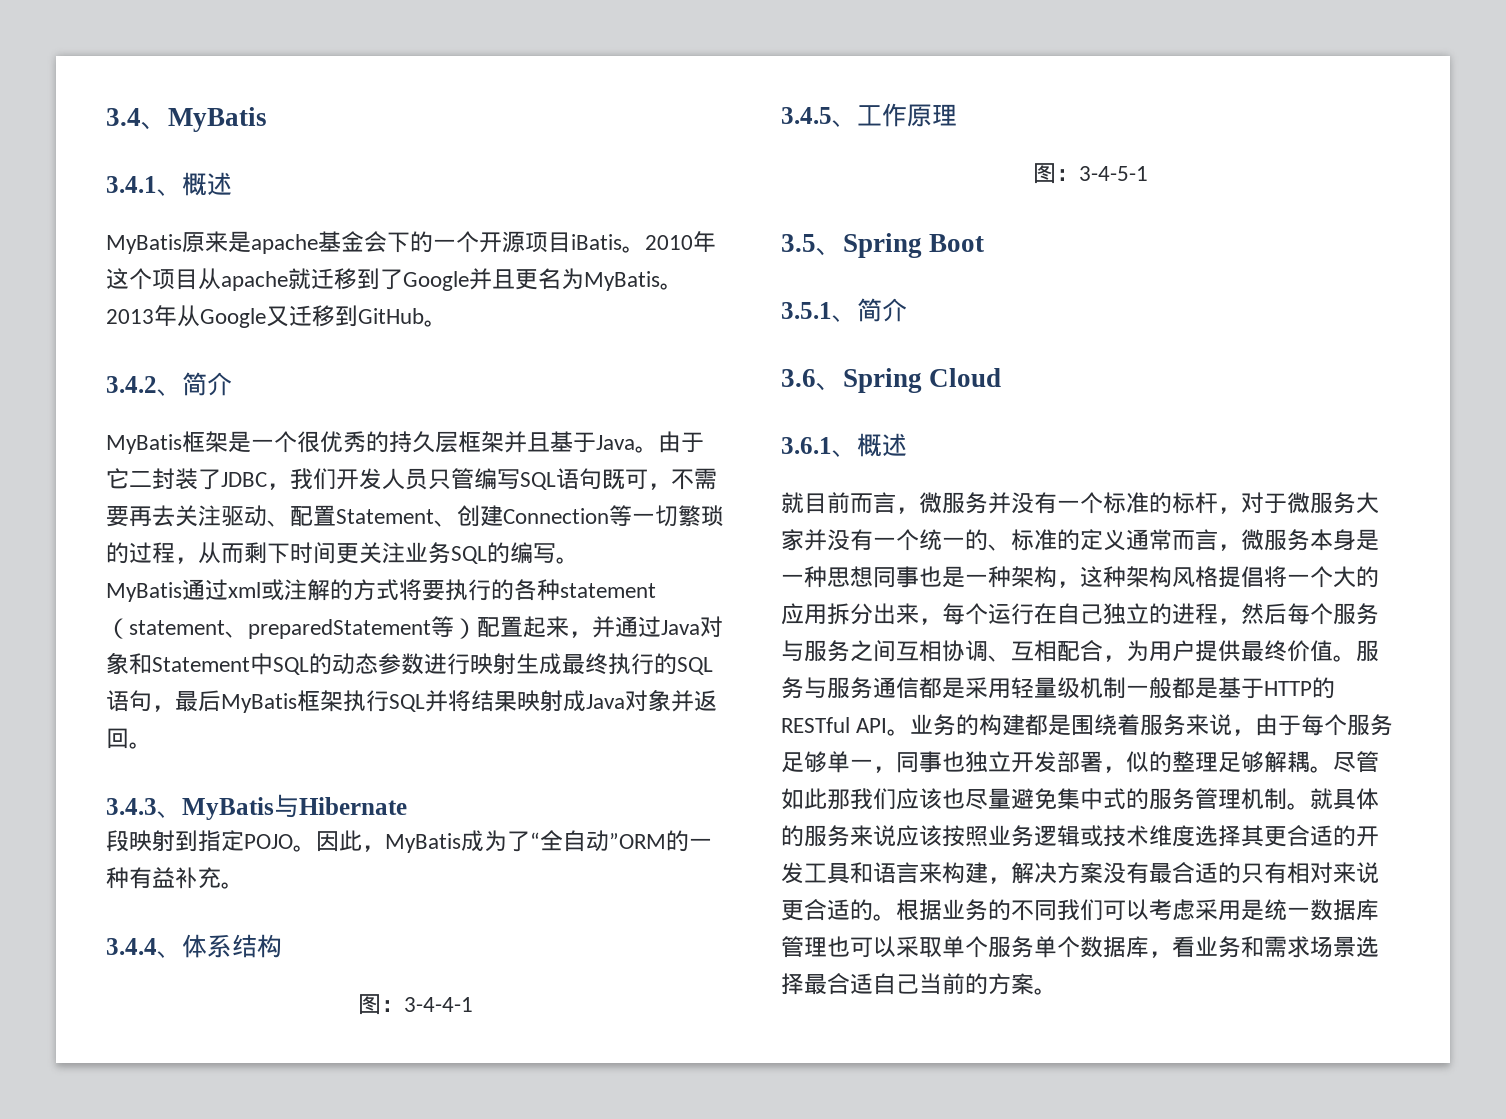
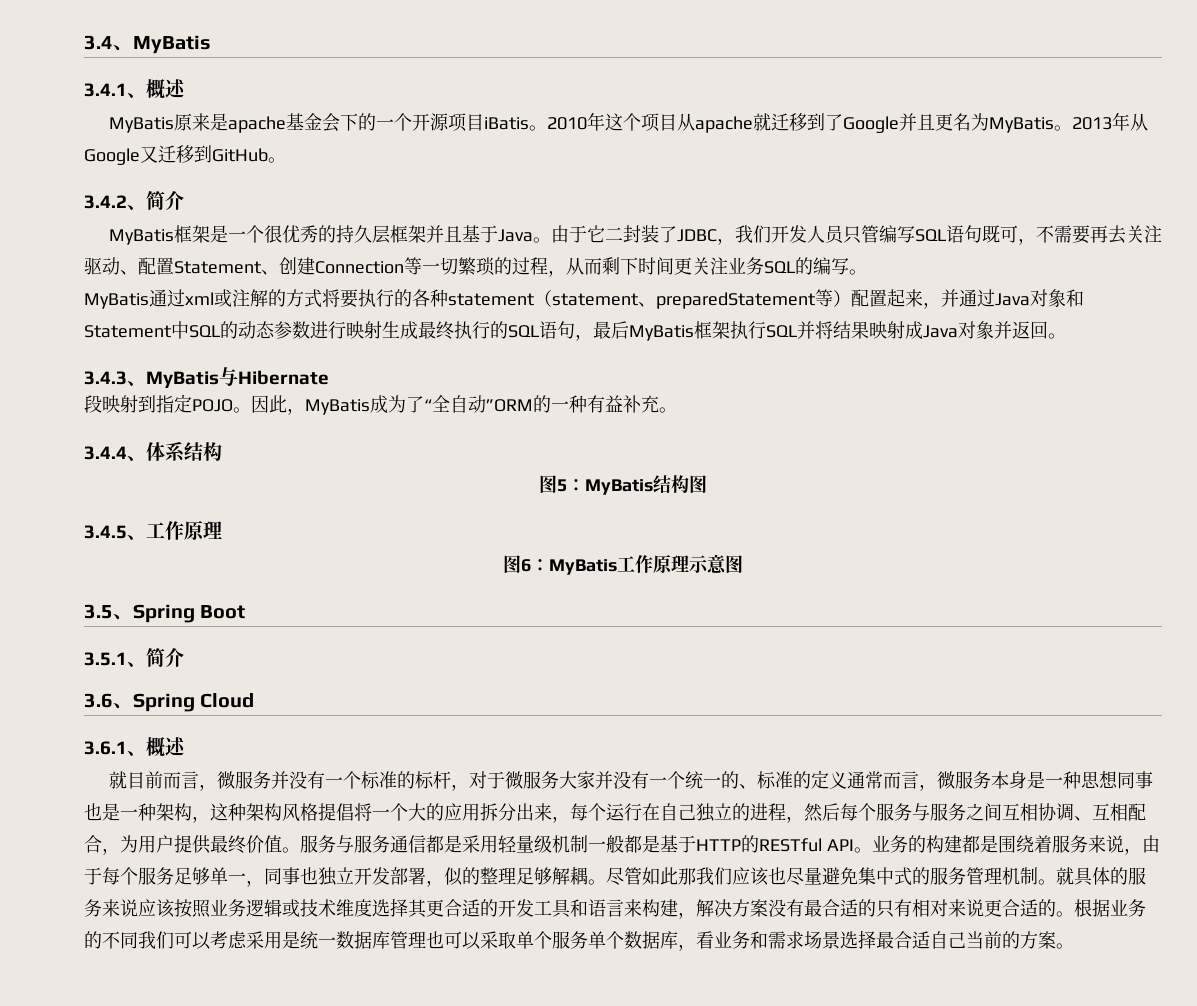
[381,997,473,1012] ：3-4-4-1 -> [557,475,707,495] 5：MyBatis结构图
[1056,166,1148,181] ：3-4-5-1 -> [521,554,743,575] 6：MyBatis工作原理示意图

